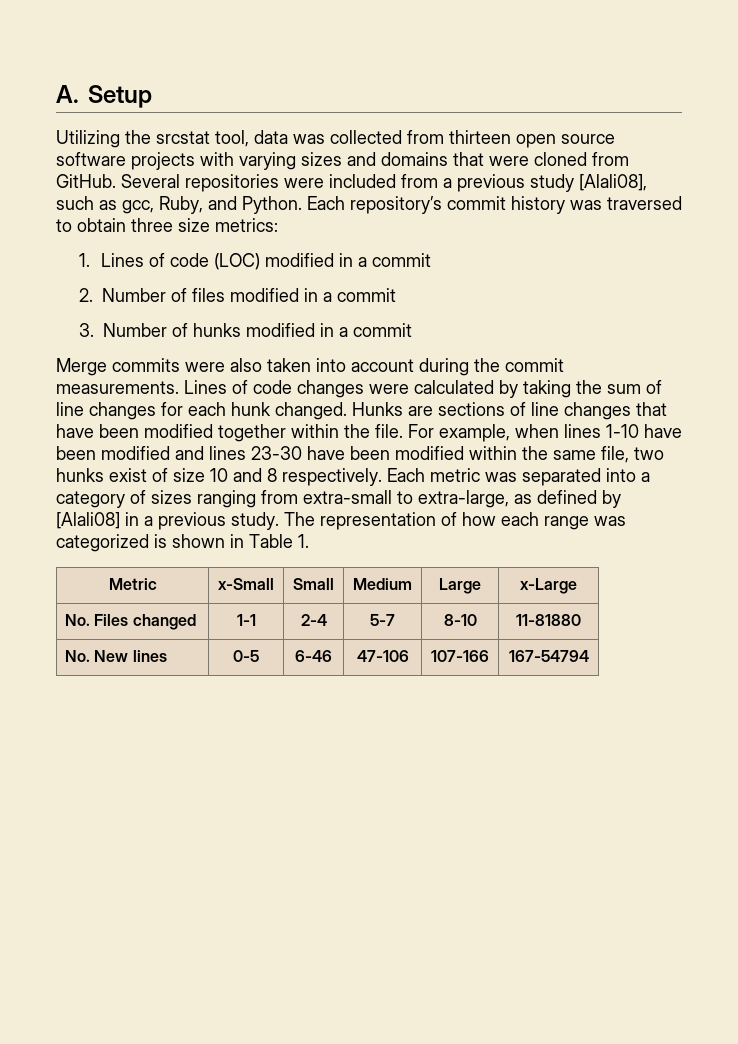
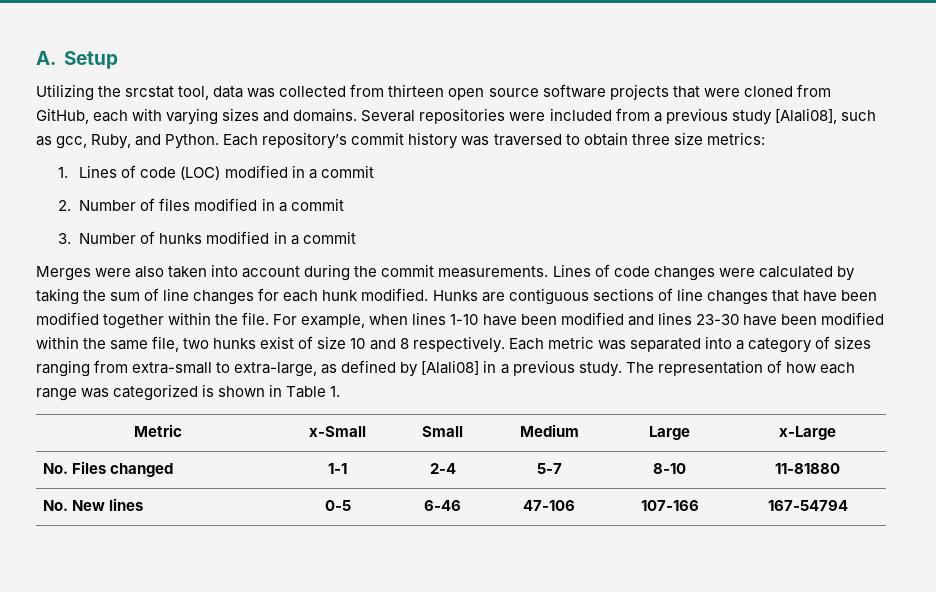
[200,152,629,170] [56,174,116,188] with varying sizes and domains that were cloned from GitHub. -> [672,84,831,98] [36,108,358,125] that were cloned from GitHub, each with varying sizes and domains.
[56,358,180,376] Merge commits -> [36,266,91,281] Merges
[275,402,347,420] changed. -> [361,288,429,301] modified.
(433, 411) none -> [508,288,589,305] contiguous

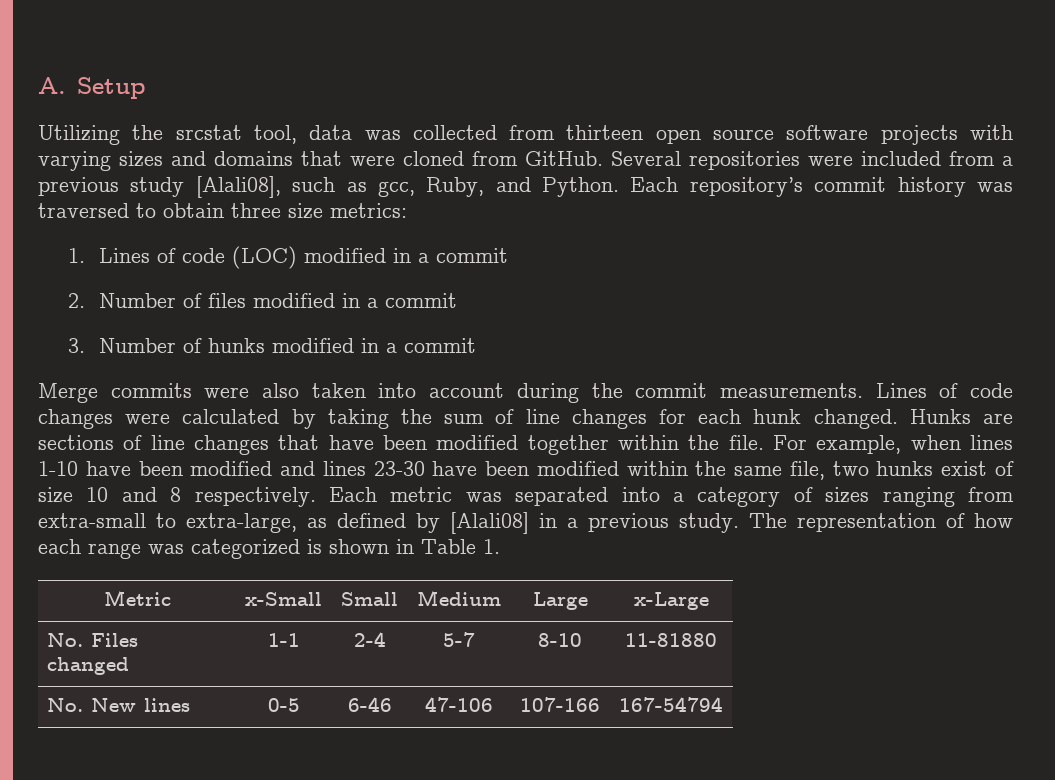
[672,84,831,98] [36,108,358,125] that were cloned from GitHub, each with varying sizes and domains. -> [969,125,1013,140] [38,151,603,171] with varying sizes and domains that were cloned from GitHub.
[36,266,91,281] Merges -> [38,383,192,403] Merge commits
[361,288,429,301] modified. -> [813,409,898,429] changed.
[508,288,589,305] contiguous -> (1014, 418) none

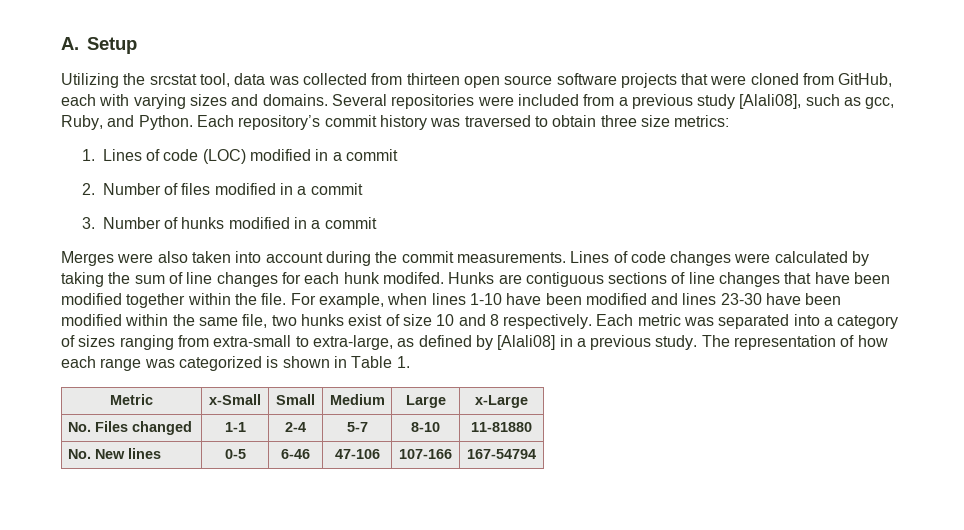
[969,125,1013,140] [38,151,603,171] with varying sizes and domains that were cloned from GitHub. -> [681,73,893,87] [61,94,328,109] that were cloned from GitHub, each with varying sizes and domains.
[38,383,192,403] Merge commits -> [61,251,114,266] Merges
[813,409,898,429] changed. -> [382,272,444,284] modifed.
(1014, 418) none -> [525,272,604,287] contiguous

